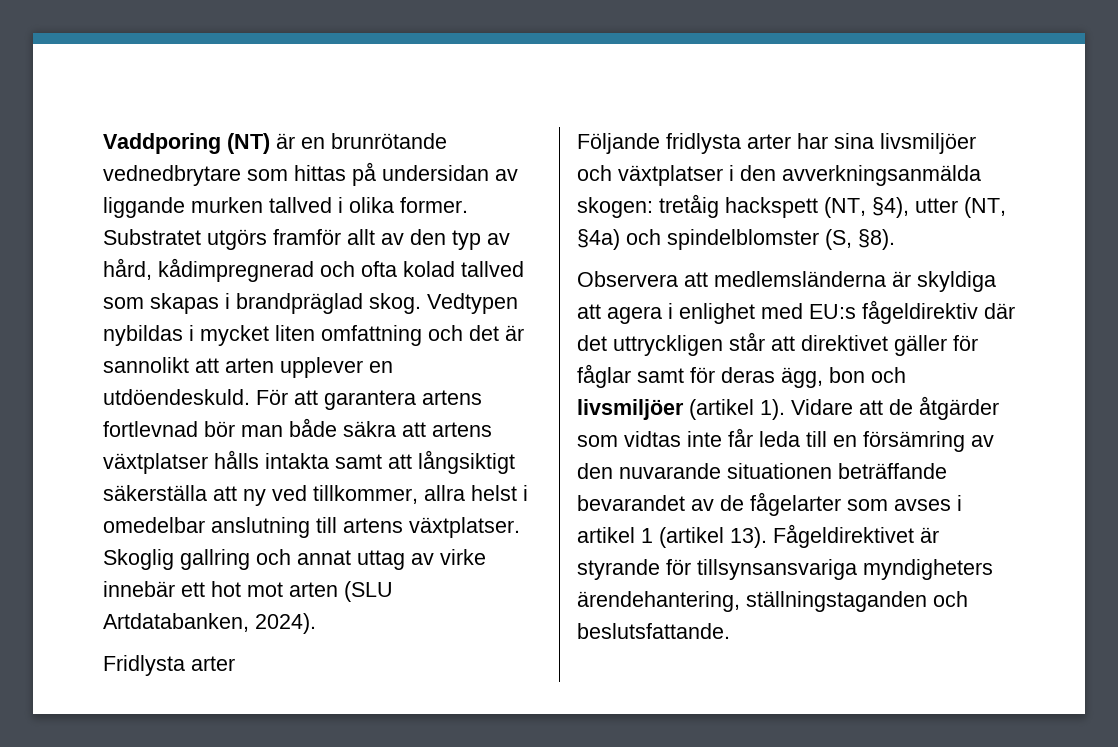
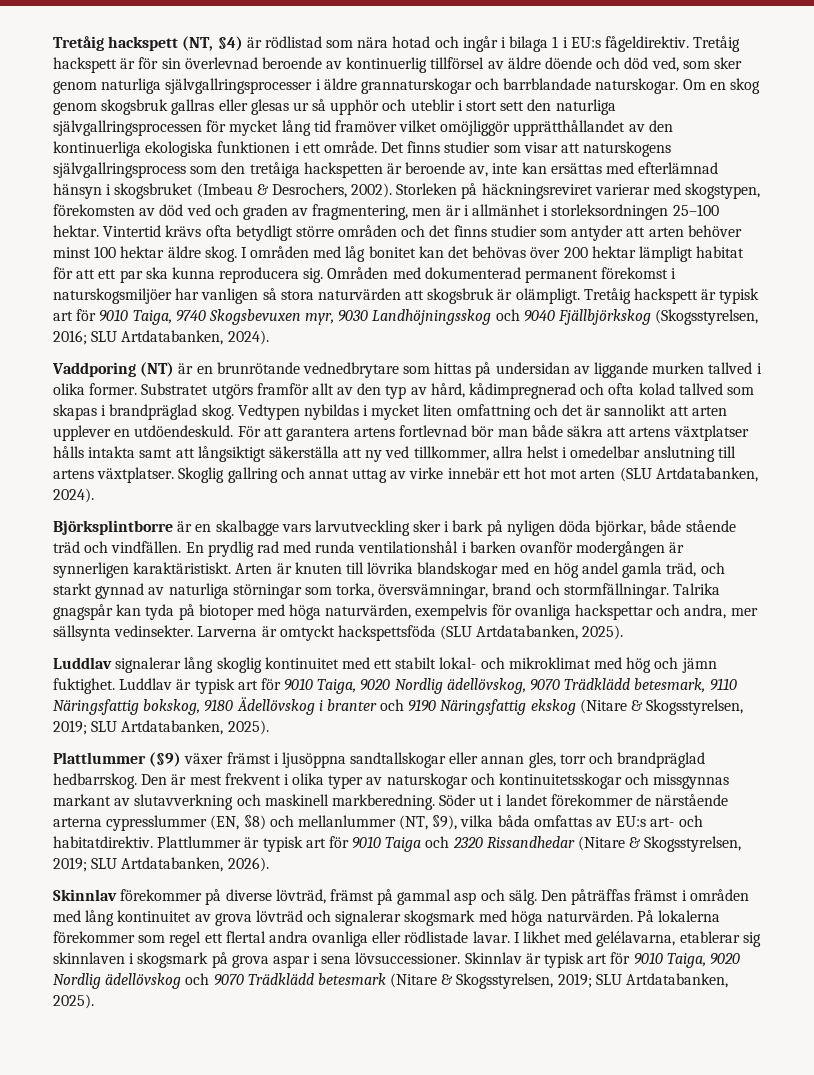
(103, 143) none -> [53,36,741,52] [53,57,742,73] [53,78,761,94] [53,99,616,115] [53,120,673,136] [53,141,672,157] [53,162,719,178] [53,183,761,199] [53,204,719,220] [53,225,742,241] [53,246,745,262] [53,267,677,283] [53,288,760,304] [53,309,759,325] [53,330,269,345] Tretåig hackspett (NT, §4) är rödlistad som nära hotad och ingår i bilaga 1 i EU:s fågeldirektiv. Tretåig hackspett är för sin överlevnad beroende av kontinuerlig tillförsel av äldre döende och död ved, som sker genom naturliga självgallringsprocesser i äldre grannaturskogar och barrblandade naturskogar. Om en skog genom skogsbruk gallras eller glesas ur så upphör och uteblir i stort sett den naturliga självgallringsprocessen för mycket lång tid framöver vilket omöjliggör upprätthållandet av den kontinuerliga ekologiska funktionen i ett område. Det finns studier som visar att naturskogens självgallringsprocess som den tretåiga hackspetten är beroende av, inte kan ersättas med efterlämnad hänsyn i skogsbruket (Imbeau & Desrochers, 2002). Storleken på häckningsreviret varierar med skogstypen, förekomsten av död ved och graden av fragmentering, men är i allmänhet i storleksordningen 25–100 hektar. Vintertid krävs ofta betydligt större områden och det finns studier som antyder att arten behöver minst 100 hektar äldre skog. I områden med låg bonitet kan det behövas över 200 hektar lämpligt habitat för att ett par ska kunna reproducera sig. Områden med dokumenterad permanent förekomst i naturskogsmiljöer har vanligen så stora naturvärden att skogsbruk är olämpligt. Tretåig hackspett är typisk art för 9010 Taiga, 9740 Skogsbevuxen myr, 9030 Landhöjningsskog och 9040 Fjällbjörkskog (Skogsstyrelsen, 2016; SLU Artdatabanken, 2024). //
[103,655,235,676] [577,133,976,154] [577,165,981,186] [577,194,1006,218] [577,229,895,250] [577,271,996,292] [577,300,1015,324] [577,332,978,356] [577,364,906,388] [577,396,999,420] [577,428,994,452] [577,463,947,479] [577,492,962,516] [577,524,939,548] [577,559,993,580] [577,591,968,612] [577,623,730,639] Fridlysta arter // Följande fridlysta arter har sina livsmiljöer och växtplatser i den avverkningsanmälda skogen: tretåig hackspett (NT, §4), utter (NT, §4a) och spindelblomster (S, §8). // Observera att medlemsländerna är skyldiga att agera i enlighet med EU:s fågeldirektiv där det uttryckligen står att direktivet gäller för fåglar samt för deras ägg, bon och livsmiljöer (artikel 1). Vidare att de åtgärder som vidtas inte får leda till en försämring av den nuvarande situationen beträffande bevarandet av de fågelarter som avses i artikel 1 (artikel 13). Fågeldirektivet är styrande för tillsynsansvariga myndigheters ärendehantering, ställningstaganden och beslutsfattande. -> [53,520,736,536] [53,541,685,557] [53,562,725,578] [53,583,721,599] [53,604,758,620] [53,625,624,641] [53,657,717,673] [53,678,737,694] [53,697,744,715] [53,720,269,735] [53,752,706,768] [53,773,730,789] [53,794,729,810] [53,815,703,831] [53,836,742,852] [53,857,269,872] [53,889,749,905] [53,910,721,926] [53,931,761,947] [53,952,740,968] [53,973,729,989] [53,994,94,1009] Björksplintborre är en skalbagge vars larvutveckling sker i bark på nyligen döda björkar, både stående träd och vindfällen. En prydlig rad med runda ventilationshål i barken ovanför modergången är synnerligen karaktäristiskt. Arten är knuten till lövrika blandskogar med en hög andel gamla träd, och starkt gynnad av naturliga störningar som torka, översvämningar, brand och stormfällningar. Talrika gnagspår kan tyda på biotoper med höga naturvärden, exempelvis för ovanliga hackspettar och andra, mer sällsynta vedinsekter. Larverna är omtyckt hackspettsföda (SLU Artdatabanken, 2025). // Luddlav signalerar lång skoglig kontinuitet med ett stabilt lokal- och mikroklimat med hög och jämn fuktighet. Luddlav är typisk art för 9010 Taiga, 9020 Nordlig ädellövskog, 9070 Trädklädd betesmark, 9110 Näringsfattig bokskog, 9180 Ädellövskog i branter och 9190 Näringsfattig ekskog (Nitare & Skogsstyrelsen, 2019; SLU Artdatabanken, 2025). // Plattlummer (§9) växer främst i ljusöppna sandtallskogar eller annan gles, torr och brandpräglad hedbarrskog. Den är mest frekvent i olika typer av naturskogar och kontinuitetsskogar och missgynnas markant av slutavverkning och maskinell markberedning. Söder ut i landet förekommer de närstående arterna cypresslummer (EN, §8) och mellanlummer (NT, §9), vilka båda omfattas av EU:s art- och habitatdirektiv. Plattlummer är typisk art för 9010 Taiga och 2320 Rissandhedar (Nitare & Skogsstyrelsen, 2019; SLU Artdatabanken, 2026). // Skinnlav förekommer på diverse lövträd, främst på gammal asp och sälg. Den påträffas främst i områden med lång kontinuitet av grova lövträd och signalerar skogsmark med höga naturvärden. På lokalerna förekommer som regel ett flertal andra ovanliga eller rödlistade lavar. I likhet med gelélavarna, etablerar sig skinnlaven i skogsmark på grova aspar i sena lövsuccessioner. Skinnlav är typisk art för 9010 Taiga, 9020 Nordlig ädellövskog och 9070 Trädklädd betesmark (Nitare & Skogsstyrelsen, 2019; SLU Artdatabanken, 2025).

